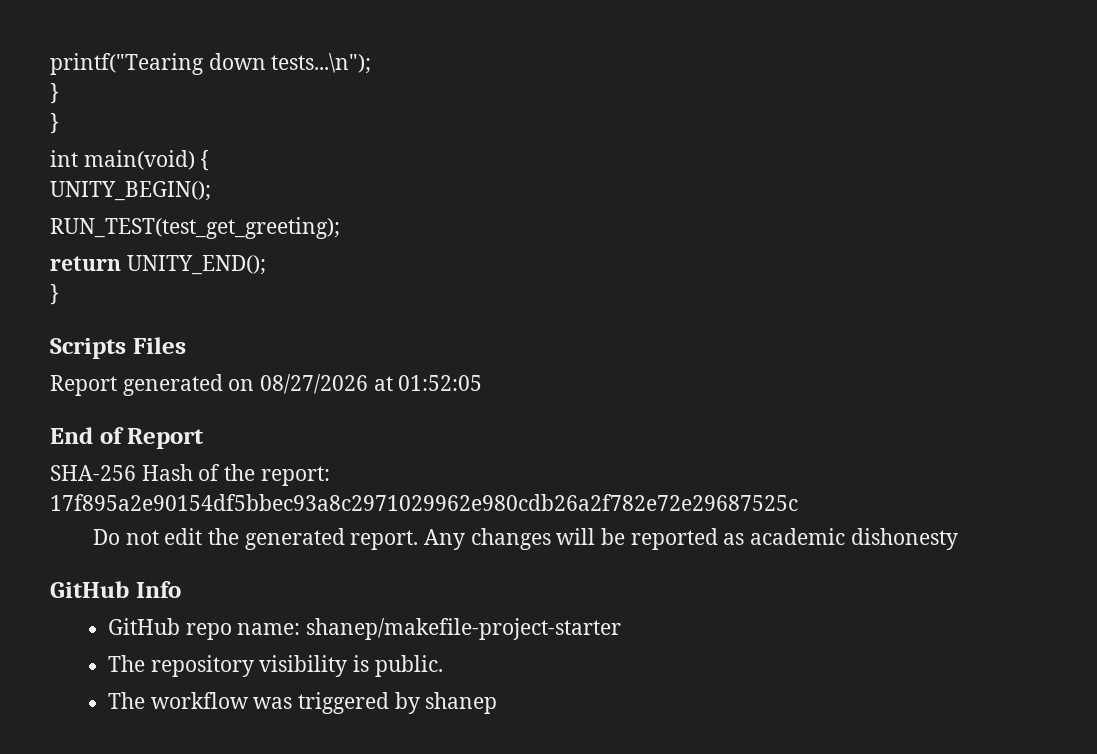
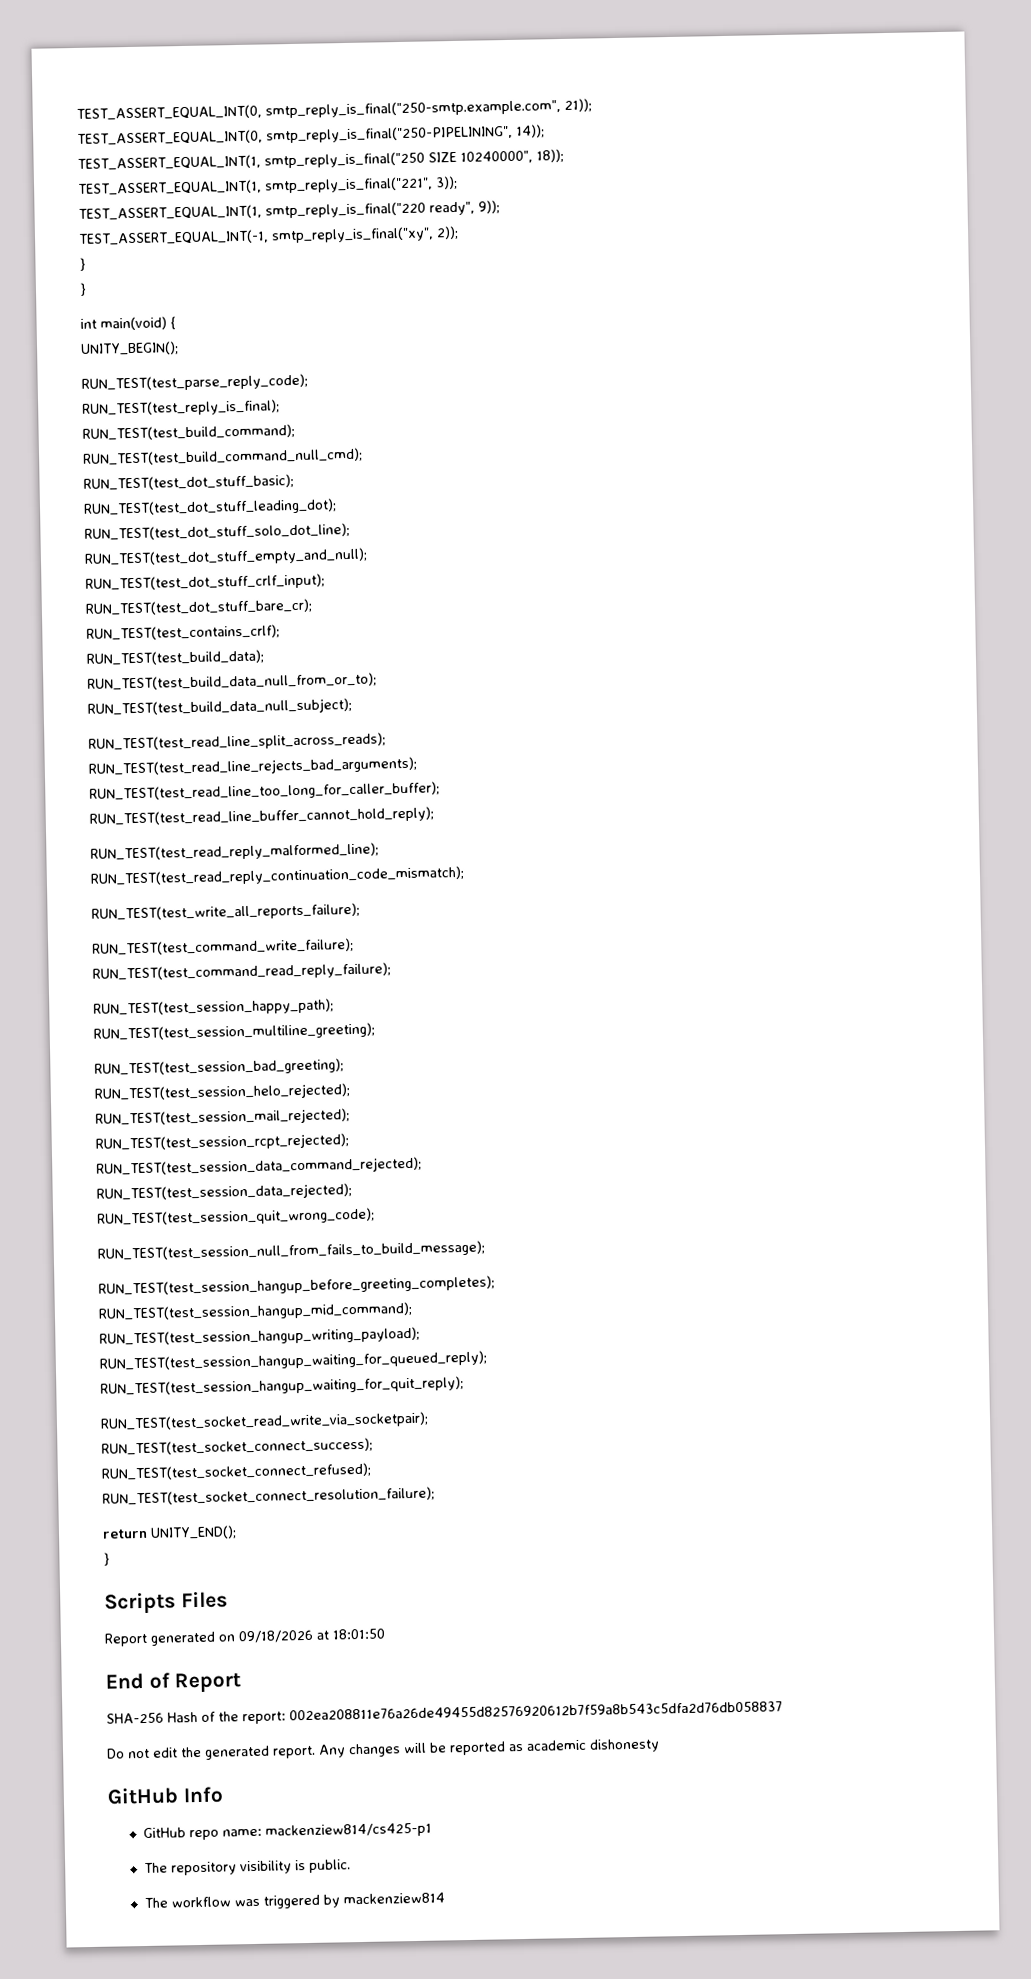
[50,53,372,75] printf("Tearing down tests...\n"); -> [76,98,592,121] [77,124,545,146] [77,148,564,171] [78,175,458,196] [78,200,500,221] [78,225,459,246] TEST_ASSERT_EQUAL_INT(0, smtp_reply_is_final("250-smtp.example.com", 21)); // TEST_ASSERT_EQUAL_INT(0, smtp_reply_is_final("250-PIPELINING", 14)); // TEST_ASSERT_EQUAL_INT(1, smtp_reply_is_final("250 SIZE 10240000", 18)); // TEST_ASSERT_EQUAL_INT(1, smtp_reply_is_final("221", 3)); // TEST_ASSERT_EQUAL_INT(1, smtp_reply_is_final("220 ready", 9)); // TEST_ASSERT_EQUAL_INT(-1, smtp_reply_is_final("xy", 2));
[50,217,340,239] RUN_TEST(test_get_greeting); -> [81,373,308,392] [82,399,280,417] [82,423,295,441] [82,447,363,466] [83,474,294,491] [83,498,337,517] [84,522,350,541] [84,547,368,567] [85,573,325,592] [85,598,312,616] [86,624,280,641] [86,649,264,666] [87,672,377,691] [87,697,352,717] [88,732,386,752] [88,756,417,777] [89,781,440,802] [89,806,434,827] [90,842,379,862] [90,865,464,887] [91,902,360,922] [92,937,354,956] [92,962,391,982] [93,998,334,1017] [93,1022,375,1042] [94,1058,344,1077] [94,1083,350,1102] [95,1108,350,1127] [95,1133,349,1152] [96,1156,422,1177] [96,1183,352,1202] [97,1207,375,1227] [97,1240,485,1262] [98,1275,495,1297] [98,1301,413,1322] [99,1326,420,1347] [99,1350,487,1372] [100,1376,464,1397] [100,1411,429,1432] [101,1437,373,1456] [101,1462,371,1481] [102,1486,435,1506] RUN_TEST(test_parse_reply_code); // RUN_TEST(test_reply_is_final); // RUN_TEST(test_build_command); // RUN_TEST(test_build_command_null_cmd); // RUN_TEST(test_dot_stuff_basic); // RUN_TEST(test_dot_stuff_leading_dot); // RUN_TEST(test_dot_stuff_solo_dot_line); // RUN_TEST(test_dot_stuff_empty_and_null); // RUN_TEST(test_dot_stuff_crlf_input); // RUN_TEST(test_dot_stuff_bare_cr); // RUN_TEST(test_contains_crlf); // RUN_TEST(test_build_data); // RUN_TEST(test_build_data_null_from_or_to); // RUN_TEST(test_build_data_null_subject); // RUN_TEST(test_read_line_split_across_reads); // RUN_TEST(test_read_line_rejects_bad_arguments); // RUN_TEST(test_read_line_too_long_for_caller_buffer); // RUN_TEST(test_read_line_buffer_cannot_hold_reply); // RUN_TEST(test_read_reply_malformed_line); // RUN_TEST(test_read_reply_continuation_code_mismatch); // RUN_TEST(test_write_all_reports_failure); // RUN_TEST(test_command_write_failure); // RUN_TEST(test_command_read_reply_failure); // RUN_TEST(test_session_happy_path); // RUN_TEST(test_session_multiline_greeting); // RUN_TEST(test_session_bad_greeting); // RUN_TEST(test_session_helo_rejected); // RUN_TEST(test_session_mail_rejected); // RUN_TEST(test_session_rcpt_rejected); // RUN_TEST(test_session_data_command_rejected); // RUN_TEST(test_session_data_rejected); // RUN_TEST(test_session_quit_wrong_code); // RUN_TEST(test_session_null_from_fails_to_build_message); // RUN_TEST(test_session_hangup_before_greeting_completes); // RUN_TEST(test_session_hangup_mid_command); // RUN_TEST(test_session_hangup_writing_payload); // RUN_TEST(test_session_hangup_waiting_for_queued_reply); // RUN_TEST(test_session_hangup_waiting_for_quit_reply); // RUN_TEST(test_socket_read_write_via_socketpair); // RUN_TEST(test_socket_connect_success); // RUN_TEST(test_socket_connect_refused); // RUN_TEST(test_socket_connect_resolution_failure);
[260,374,483,394] 08/27/2026 at 01:52:05 -> [238,1628,385,1644] 09/18/2026 at 18:01:50
[50,494,798,511] 17f895a2e90154df5bbec93a8c2971029962e980cdb26a2f782e72e29687525c -> [289,1701,783,1721] 002ea208811e76a26de49455d82576920612b7f59a8b543c5dfa2d76db058837
[305,618,621,640] shanep/makefile-project-starter -> [264,1822,432,1839] mackenziew814/cs425-p1
[425,692,498,714] shanep -> [342,1892,445,1905] mackenziew814

